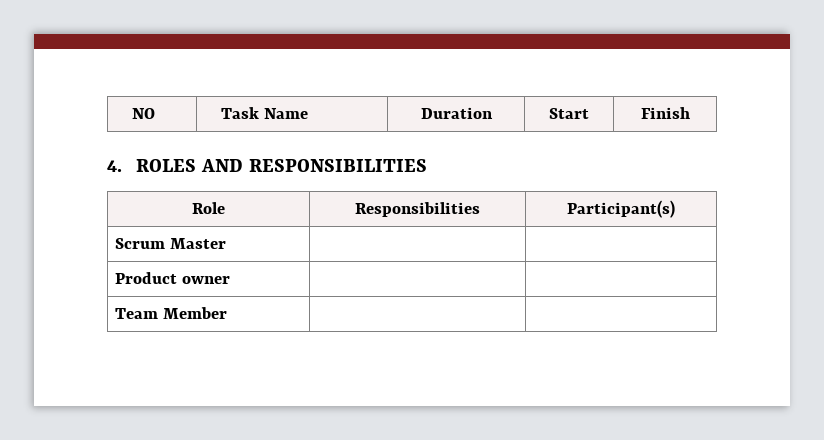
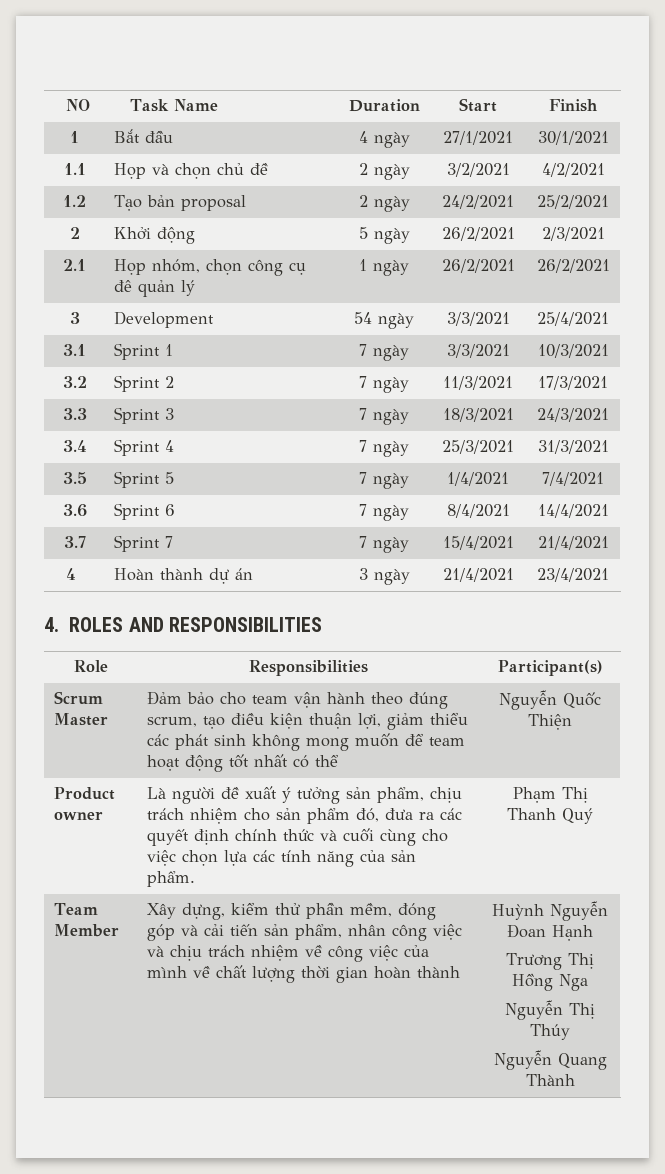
(690, 113) none -> [70,131,79,143] [114,129,174,143] [358,131,410,148] [443,131,513,145] [537,131,609,145] [63,163,86,175] [114,163,269,179] [358,163,410,180] [446,163,510,177] [541,163,605,177] [63,195,86,207] [114,195,247,211] [358,195,410,212] [442,195,514,209] [537,195,609,209] [69,227,80,239] [114,227,196,244] [358,227,410,244] [441,227,515,241] [541,227,605,241] [63,259,86,271] [114,259,307,276] [114,280,196,297] [359,259,409,276] [441,259,515,273] [536,259,610,273] [69,312,80,324] [114,311,215,328] [354,312,414,329] [446,312,510,326] [537,312,609,326] [63,344,86,356] [114,343,174,360] [359,344,409,361] [446,344,510,358] [537,344,609,358] [62,376,87,388] [114,375,175,392] [359,376,409,393] [443,376,513,390] [538,376,608,390] [62,408,87,420] [114,407,175,424] [359,408,409,425] [442,408,514,422] [537,408,609,422] [62,440,87,452] [114,439,175,456] [359,440,409,457] [442,440,514,454] [537,440,609,454] [62,472,87,484] [114,471,175,488] [359,472,409,489] [447,472,509,486] [542,472,604,486] [62,504,87,517] [114,503,176,520] [359,504,409,521] [446,504,510,518] [537,504,609,518] [63,536,86,548] [114,535,174,552] [359,536,409,553] [442,536,514,550] [537,536,609,550] [66,568,77,580] [114,568,254,584] [358,568,410,585] [442,568,514,582] [537,568,609,582] // 1 | Bắt đầu | 4 ngày | 27/1/2021 | 30/1/2021 // 1.1 | Họp và chọn chủ đề | 2 ngày | 3/2/2021 | 4/2/2021 // 1.2 | Tạo bản proposal | 2 ngày | 24/2/2021 | 25/2/2021 // 2 | Khởi động | 5 ngày | 26/2/2021 | 2/3/2021 // 2.1 | Họp nhóm, chọn công cụ đê quản lý | 1 ngày | 26/2/2021 | 26/2/2021 // 3 | Development | 54 ngày | 3/3/2021 | 25/4/2021 // 3.1 | Sprint 1 | 7 ngày | 3/3/2021 | 10/3/2021 // 3.2 | Sprint 2 | 7 ngày | 11/3/2021 | 17/3/2021 // 3.3 | Sprint 3 | 7 ngày | 18/3/2021 | 24/3/2021 // 3.4 | Sprint 4 | 7 ngày | 25/3/2021 | 31/3/2021 // 3.5 | Sprint 5 | 7 ngày | 1/4/2021 | 7/4/2021 // 3.6 | Sprint 6 | 7 ngày | 8/4/2021 | 14/4/2021 // 3.7 | Sprint 7 | 7 ngày | 15/4/2021 | 21/4/2021 // 4 | Hoàn thành dự án | 3 ngày | 21/4/2021 | 23/4/2021
[114,272,230,284] [114,307,227,319] | // Product owner | | // Team Member | | -> [147,691,449,709] [147,712,469,730] [147,733,466,751] [147,754,340,772] [499,690,601,710] [528,714,572,730] [54,787,116,800] [54,811,104,820] [147,786,463,804] [147,808,463,824] [147,828,449,846] [147,850,417,867] [147,871,196,887] [512,787,588,803] [507,808,593,824] [54,903,99,915] [54,924,120,937] [147,902,437,920] [147,924,463,941] [147,945,430,962] [147,965,461,983] [492,901,608,921] [507,924,593,941] [506,953,594,970] [512,973,588,991] [505,1000,595,1020] [530,1024,570,1040] [493,1050,607,1070] [525,1074,575,1086] Đảm bảo cho team vận hành theo đúng scrum, tạo điều kiện thuận lợi, giảm thiểu các phát sinh không mong muốn để team hoạt động tốt nhất có thể | Nguyễn Quốc Thiện // Product owner | Là người đề xuất ý tưởng sản phẩm, chịu trách nhiệm cho sản phẩm đó, đưa ra các quyết định chính thức và cuối cùng cho việc chọn lựa các tính năng của sản phẩm. | Phạm Thị Thanh Quý // Team Member | Xây dựng, kiểm thử phần mềm, đóng góp và cải tiến sản phẩm, nhân công việc và chịu trách nhiệm về công việc của mình về chất lượng thời gian hoàn thành | Huỳnh Nguyễn Đoan Hạnh // Trương Thị Hồng Nga // Nguyễn Thị Thúy // Nguyễn Quang Thành

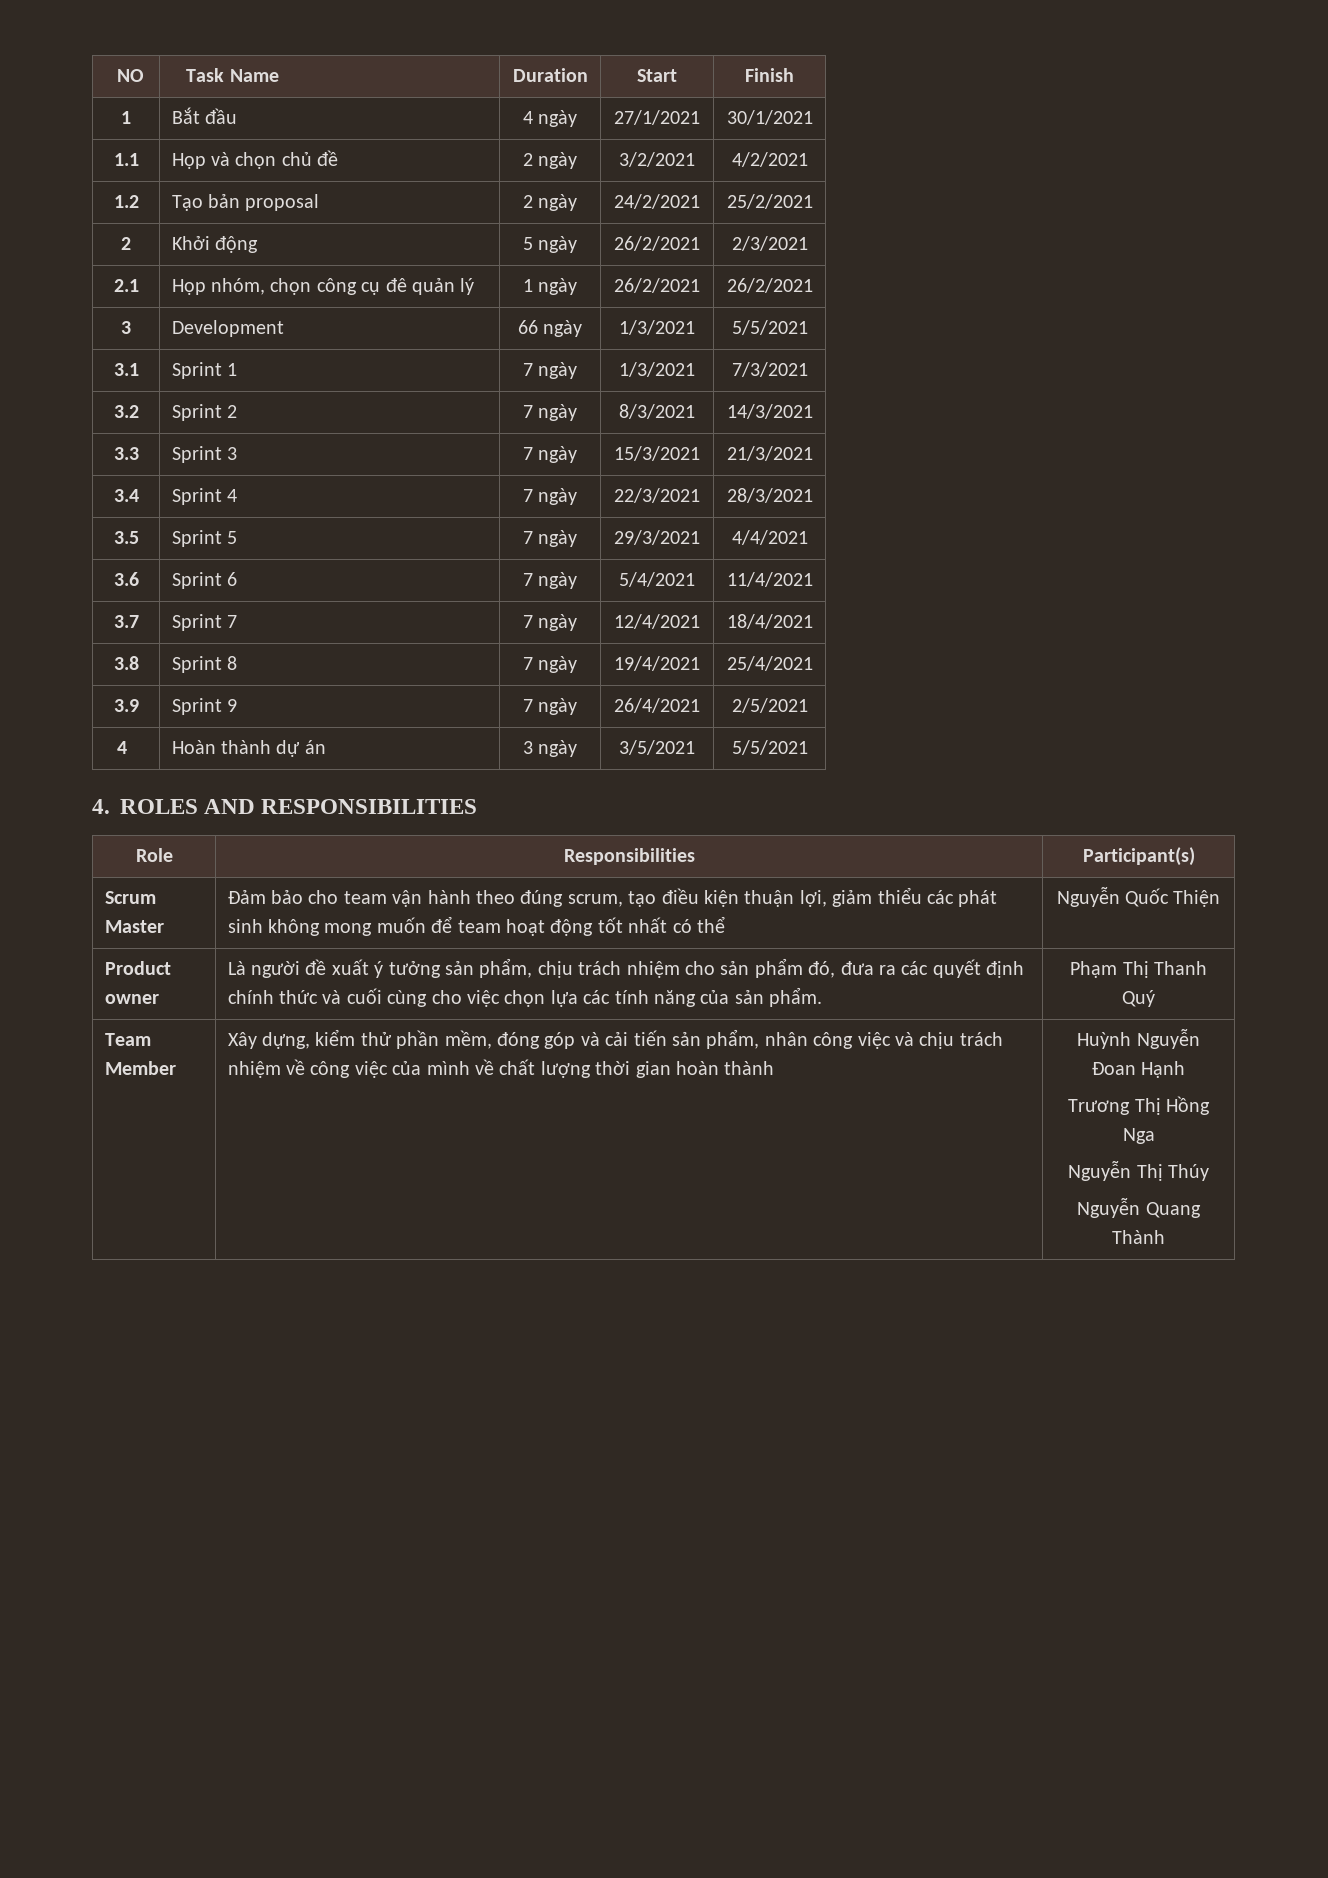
[354,312,414,329] [446,312,510,326] [537,312,609,326] 54 ngày | 3/3/2021 | 25/4/2021 -> [517,320,583,337] [619,320,695,335] [731,320,808,335] 66 ngày | 1/3/2021 | 5/5/2021
[446,344,510,358] [537,344,609,358] 3/3/2021 | 10/3/2021 -> [619,362,695,377] [731,362,808,377] 1/3/2021 | 7/3/2021
[443,376,513,390] [538,376,608,390] 11/3/2021 | 17/3/2021 -> [619,404,695,419] [726,404,813,419] 8/3/2021 | 14/3/2021
[442,408,514,422] [537,408,609,422] 18/3/2021 | 24/3/2021 -> [614,446,700,461] [726,446,813,461] 15/3/2021 | 21/3/2021
[442,440,514,454] [537,440,609,454] 25/3/2021 | 31/3/2021 -> [614,488,700,503] [726,488,813,503] 22/3/2021 | 28/3/2021
[447,472,509,486] [542,472,604,486] 1/4/2021 | 7/4/2021 -> [614,530,700,545] [731,530,808,545] 29/3/2021 | 4/4/2021
[446,504,510,518] [537,504,609,518] 8/4/2021 | 14/4/2021 -> [619,572,695,587] [726,572,813,587] 5/4/2021 | 11/4/2021
[442,536,514,550] [537,536,609,550] 15/4/2021 | 21/4/2021 -> [614,614,700,629] [726,614,813,629] [113,656,139,670] [171,656,237,673] [522,656,578,673] [614,656,700,671] [726,656,813,671] [113,699,139,712] [171,698,237,715] [522,698,578,715] [614,698,700,713] [731,698,808,713] 12/4/2021 | 18/4/2021 // 3.8 | Sprint 8 | 7 ngày | 19/4/2021 | 25/4/2021 // 3.9 | Sprint 9 | 7 ngày | 26/4/2021 | 2/5/2021
[442,568,514,582] [537,568,609,582] 21/4/2021 | 23/4/2021 -> [619,740,695,755] [731,740,808,755] 3/5/2021 | 5/5/2021

